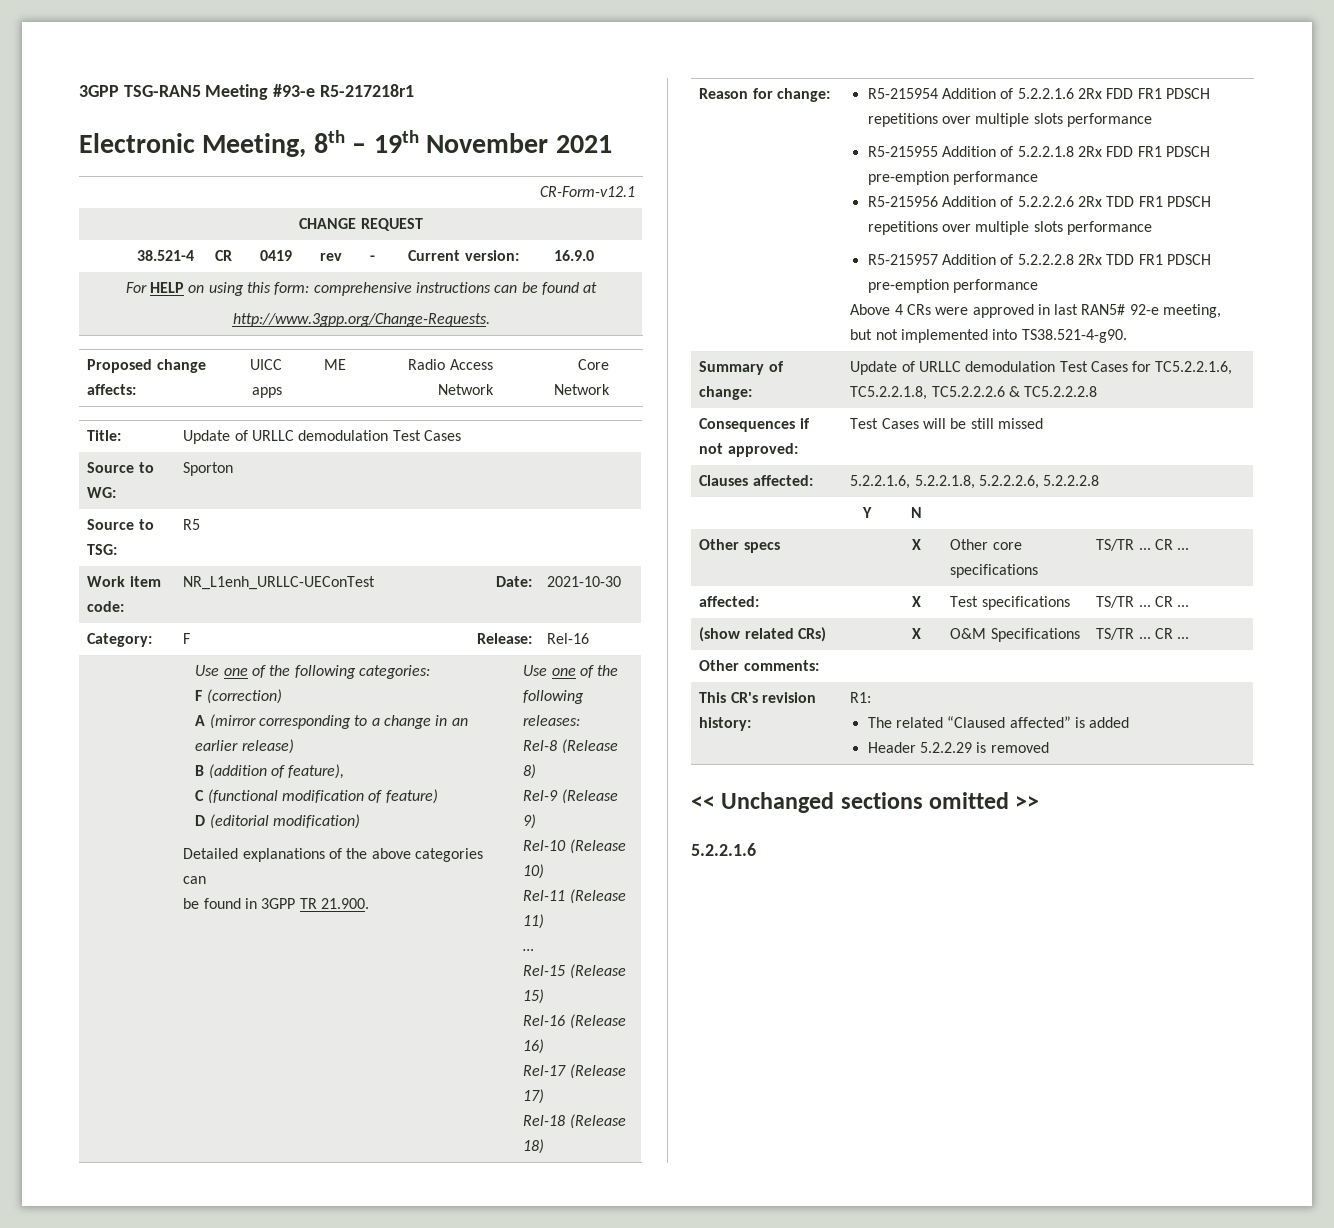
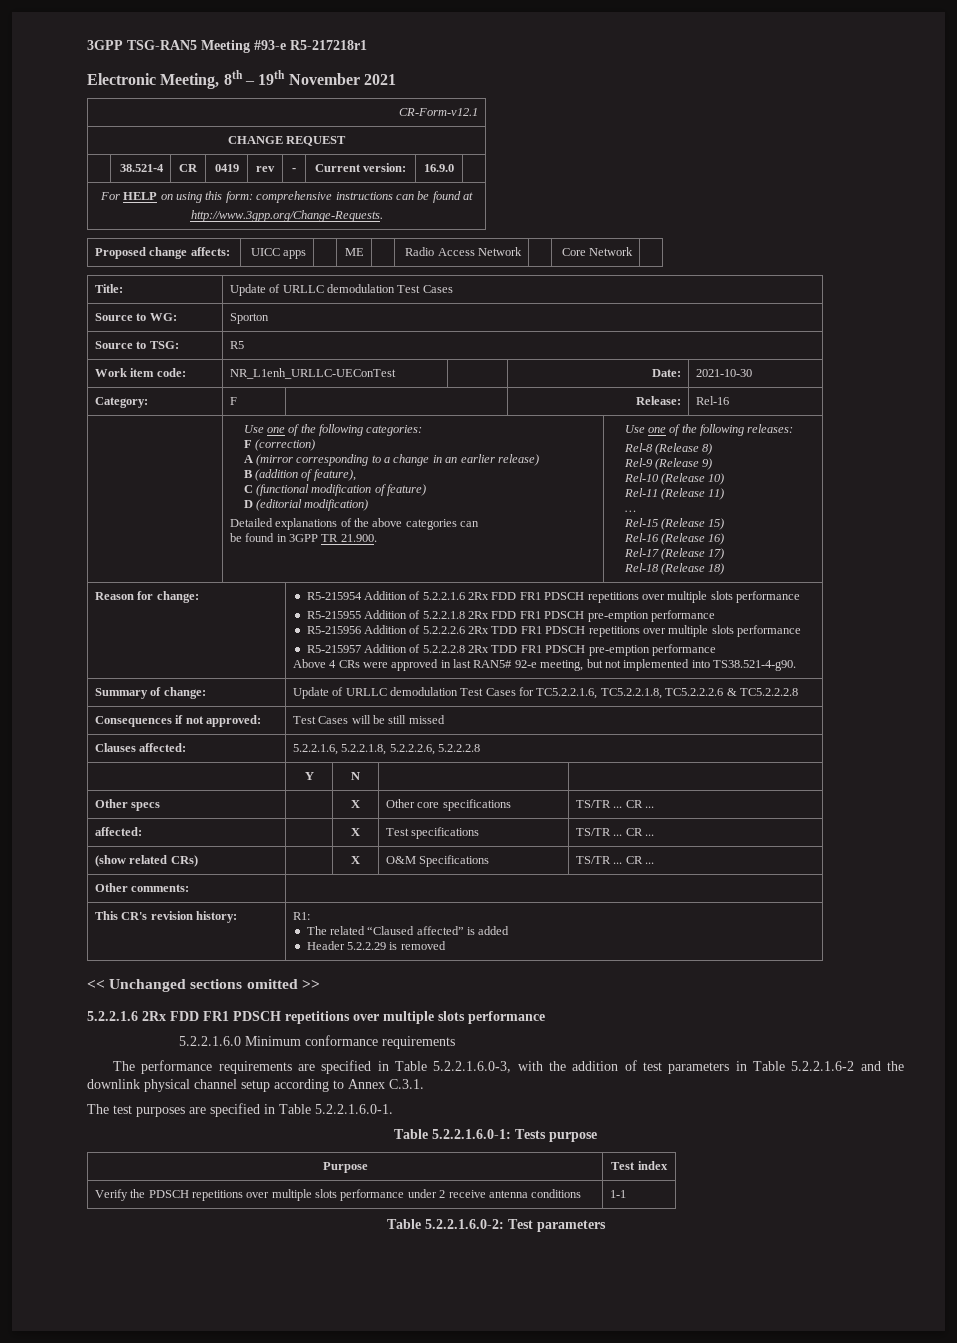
(756, 849) none -> [142,1011,545,1024] [178,1035,455,1049] [113,1060,904,1074] [87,1079,424,1092] [87,1103,393,1117] [394,1129,597,1142] [322,1162,368,1173] [611,1161,668,1170] [94,1189,582,1201] [609,1190,626,1198] [386,1219,606,1232] 2Rx FDD FR1 PDSCH repetitions over multiple slots performance // 5.2.2.1.6.0 Minimum conformance requirements // The performance requirements are specified in Table 5.2.2.1.6.0-3, with the addition of test parameters in Table 5.2.2.1.6-2 and the downlink physical channel setup according to Annex C.3.1. // The test purposes are specified in Table 5.2.2.1.6.0-1. // Table 5.2.2.1.6.0-1: Tests purpose // Purpose | Test index // Verify the PDSCH repetitions over multiple slots performance under 2 receive antenna conditions | 1-1 // Table 5.2.2.1.6.0-2: Test parameters

